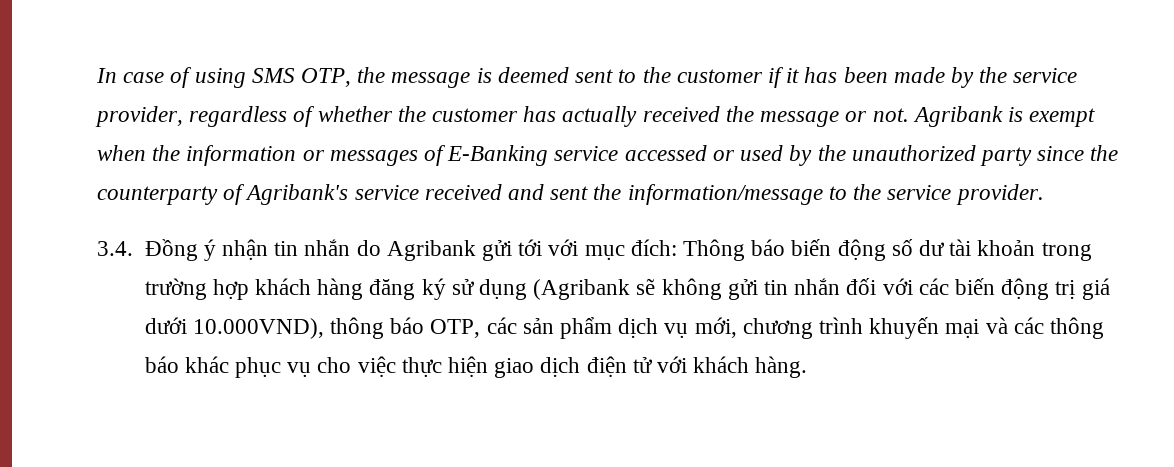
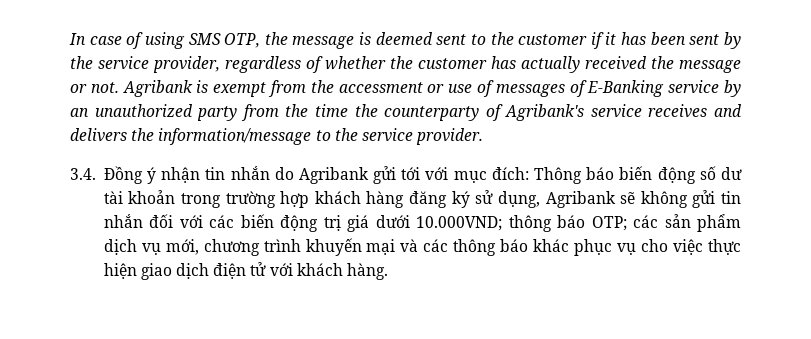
[893,67,945,83] made -> [689,34,720,45] sent
[97,145,1085,166] when the information or messages of E-Banking service accessed or used by the unauthorized party since -> [267,80,741,97] [70,104,348,121] from the accessment or use of messages of E-Banking service by an unauthorized party from the time
[424,184,589,200] received and sent -> [648,104,743,118] [70,128,127,142] receives and delivers
[478,279,631,300] dụng (Agribank -> [497,191,616,208] dụng, Agribank
[192,317,481,339] 10.000VND), thông báo OTP, -> [416,215,627,232] 10.000VND; thông báo OTP;

